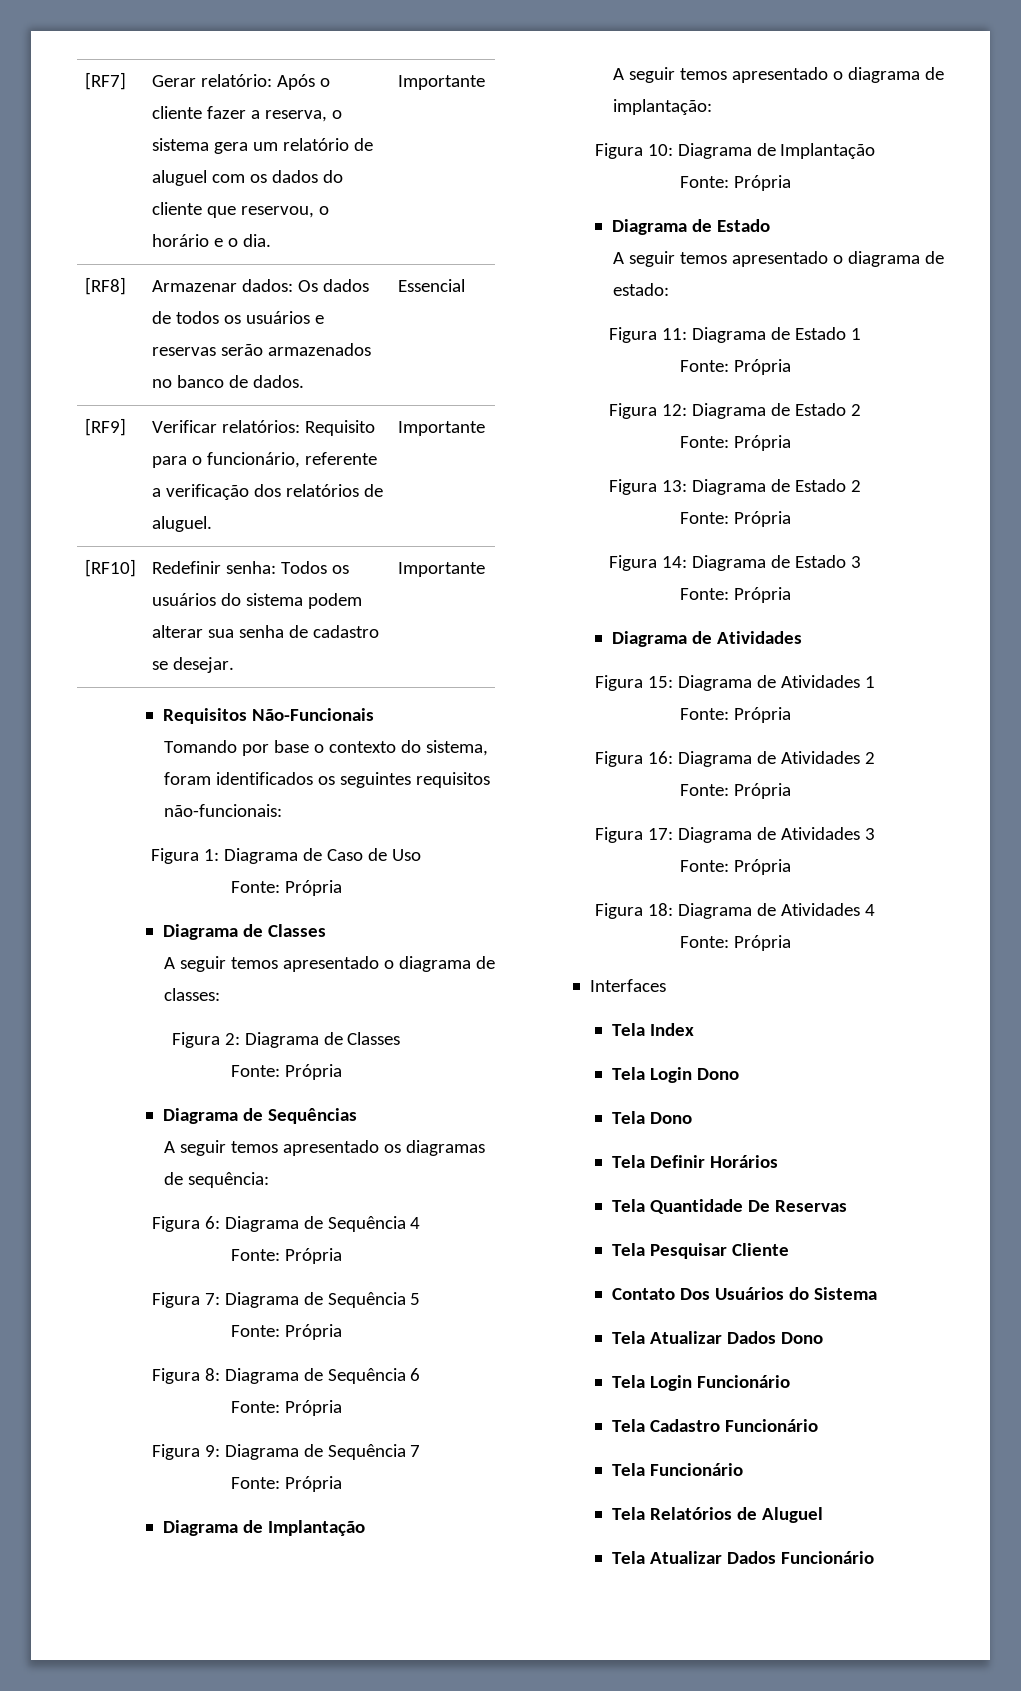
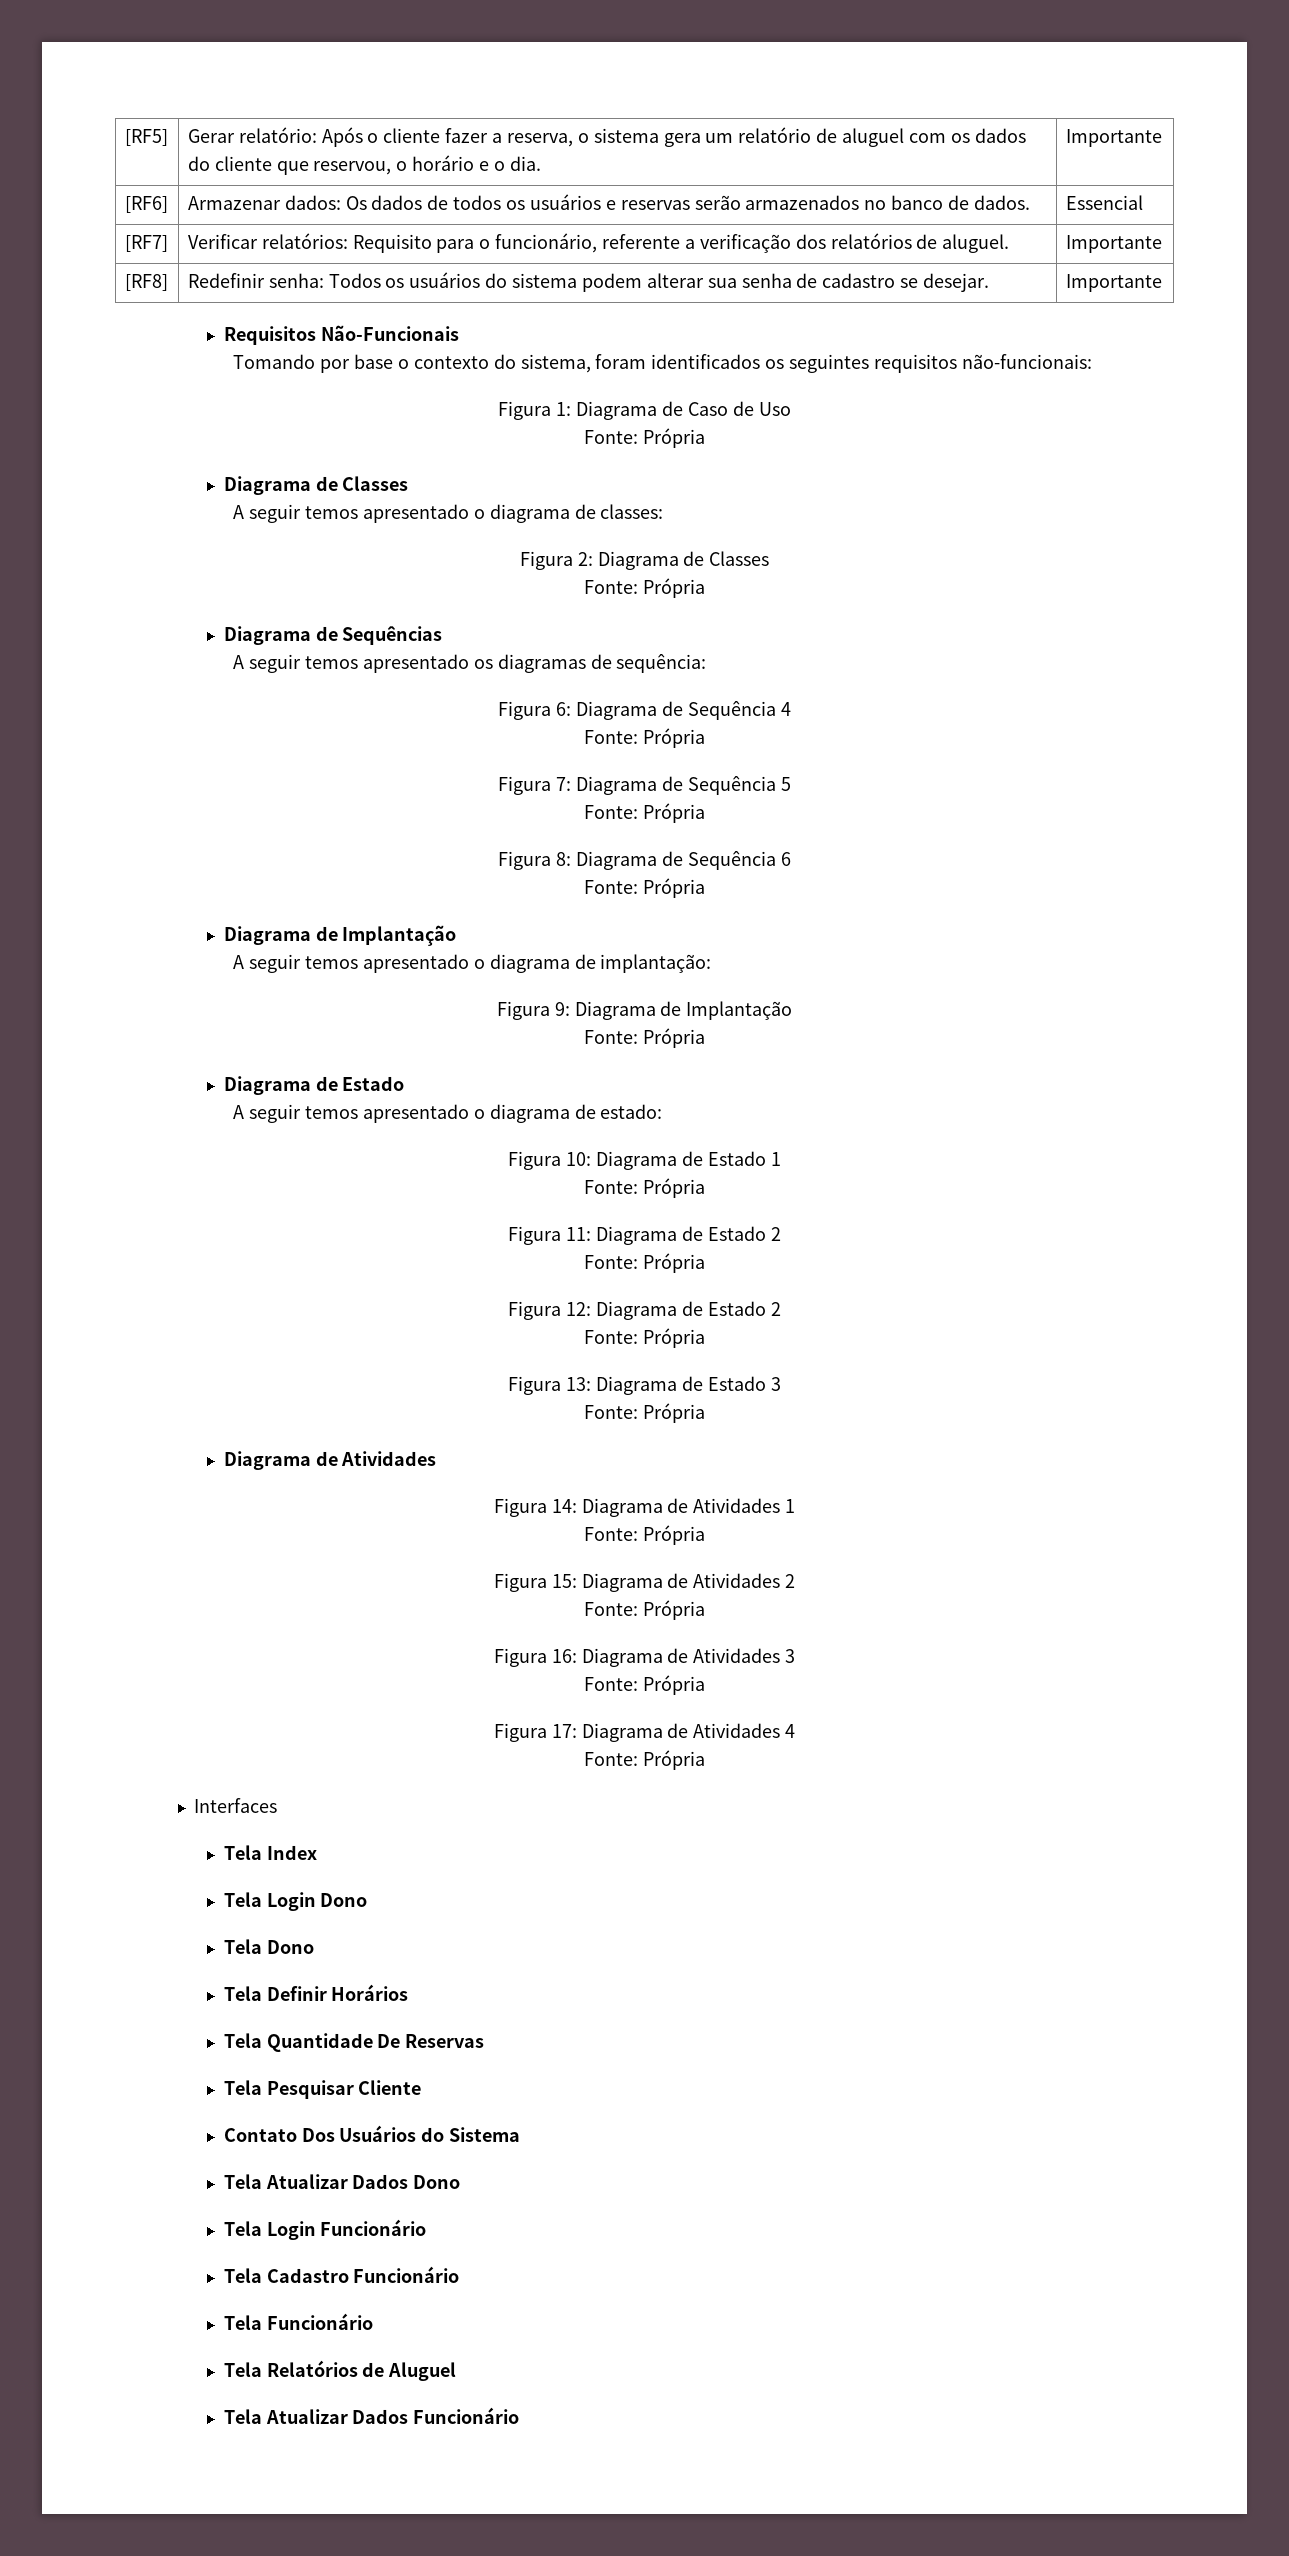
[84,72,126,90] [RF7] -> [124,129,168,146] [RF5]
[84,277,126,295] [RF8] -> [124,196,168,213] [RF6]
[84,418,126,436] [RF9] -> [124,235,168,252] [RF7]
[84,559,136,577] [RF10] -> [124,274,168,291] [RF8]
[151,1444,421,1460] [230,1476,342,1492] // Figura 9: Diagrama de Sequência 7 // Fonte: Própria -> (705, 888) none
[647,144,673,156] 10: -> [554,1002,570,1016] 9:
(670, 289) none -> [508,1151,781,1170] [584,1178,705,1198] // Figura 10: Diagrama de Estado 1 // Fonte: Própria
[850,328,861,340] 1 -> [770,1227,781,1241] 2
[850,480,861,492] [679,511,791,527] [609,555,846,571] 2 // Fonte: Própria // Figura 14: Diagrama de Estado -> (766, 1383) none
[648,676,674,688] 15: -> [551,1499,577,1513] 14:
[648,751,674,764] 16: -> [551,1574,577,1588] 15:
[648,828,674,840] 17: -> [551,1649,577,1663] 16:
[648,903,674,916] 18: -> [551,1724,577,1738] 17:

